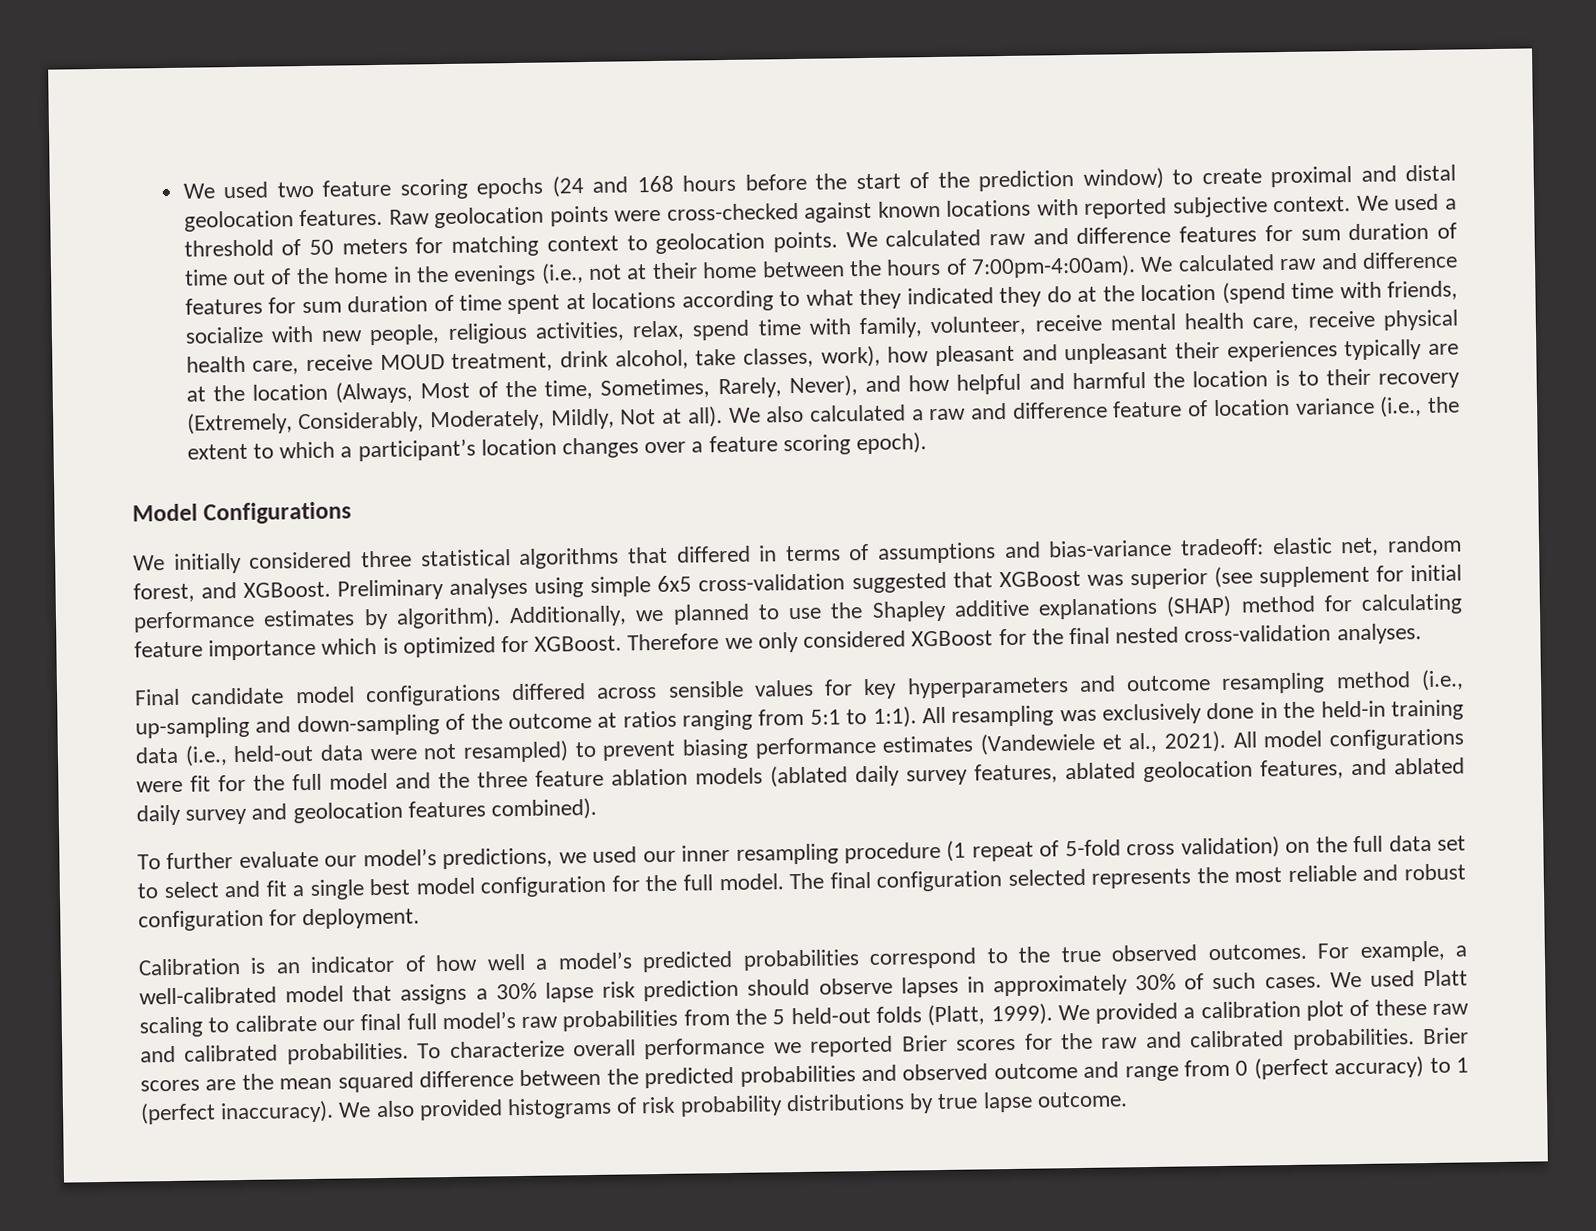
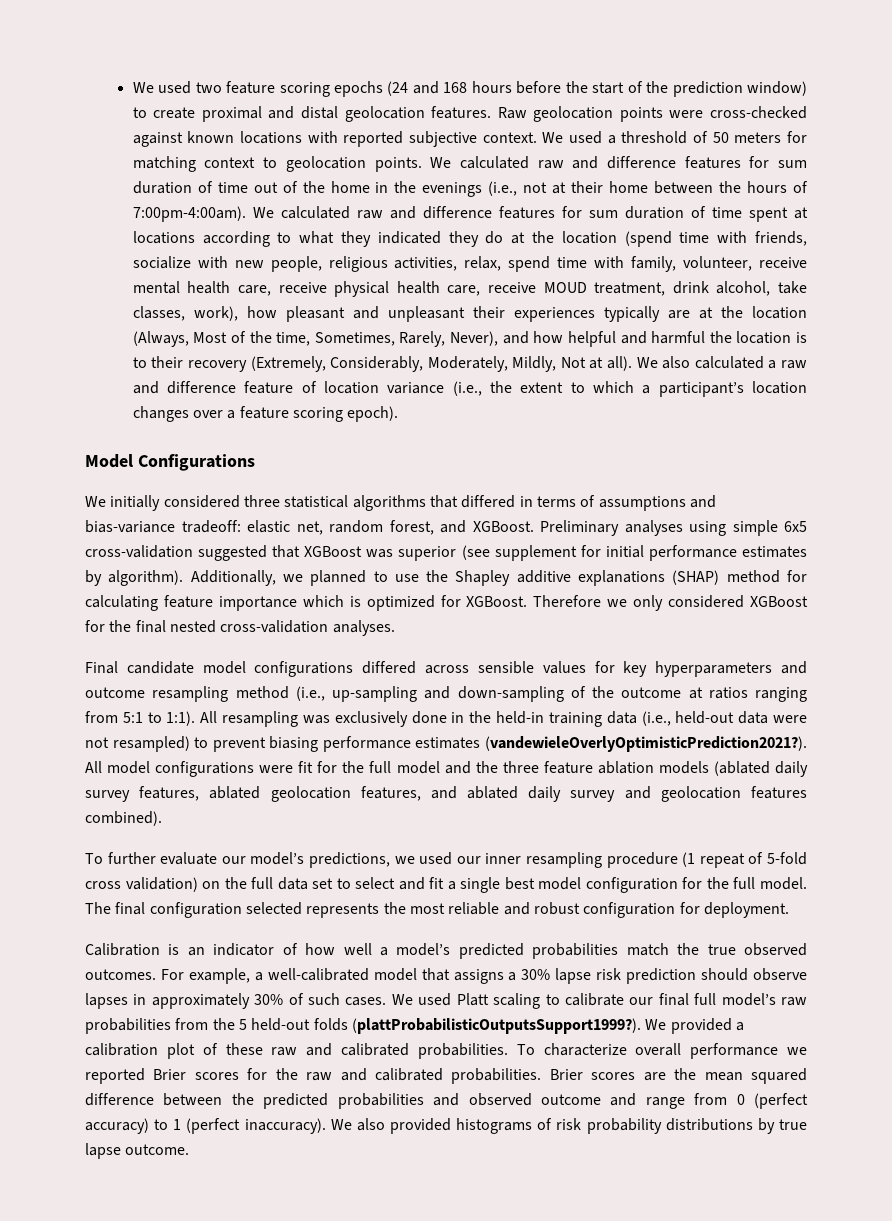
[979,730,1226,756] (Vandewiele et al., 2021). -> [485,736,807,752] (vandewieleOverlyOptimisticPrediction2021?).
[869,947,1008,970] correspond to -> [626,943,669,956] match
[927,1003,1053,1027] (Platt, 1999). -> [351,1018,641,1034] (plattProbabilisticOutputsSupport1999?).

